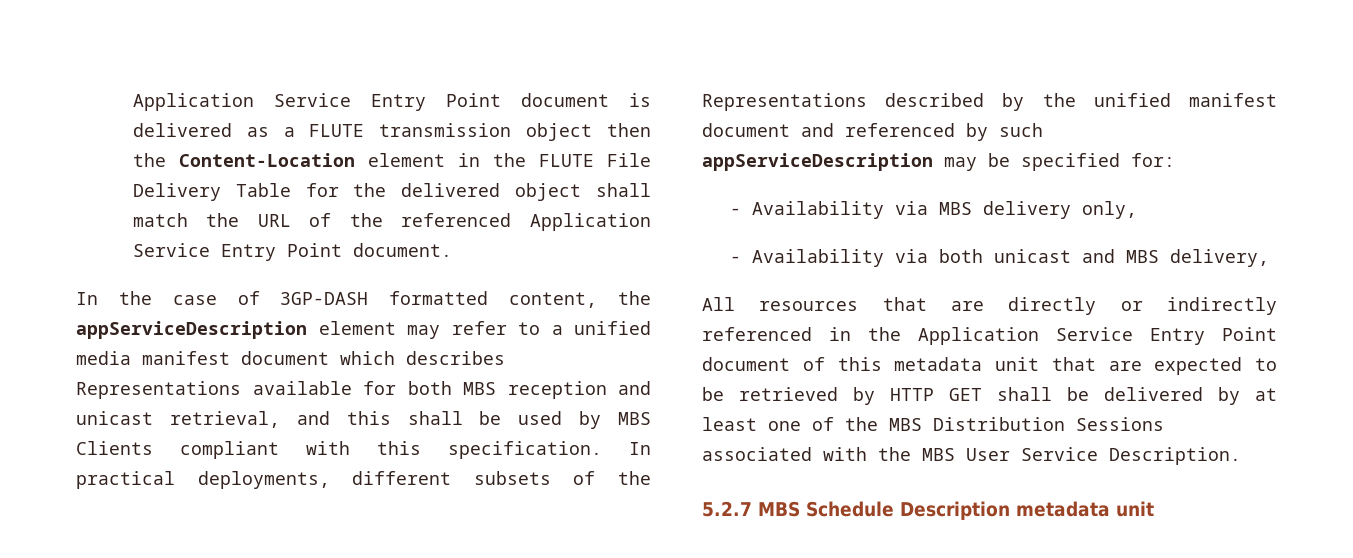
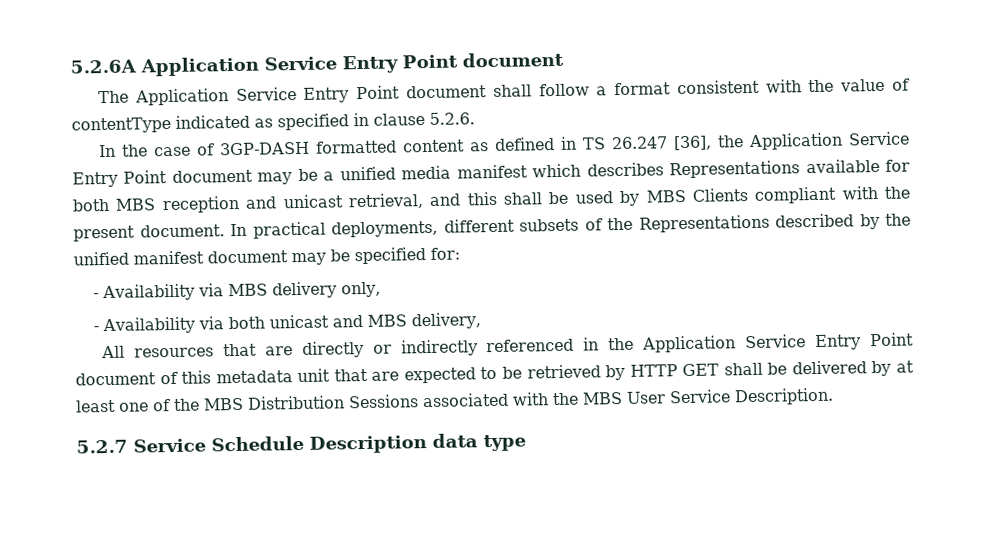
[132,93,651,111] [132,123,651,141] [132,153,651,167] [132,183,651,201] [132,213,651,231] [132,243,452,261] Application Service Entry Point document is delivered as a FLUTE transmission object then the Content-Location element in the FLUTE File Delivery Table for the delivered object shall match the URL of the referenced Application Service Entry Point document. -> [70,51,564,77] [98,78,911,106] [71,112,475,134] 5.2.6A Application Service Entry Point document // The Application Service Entry Point document shall follow a format consistent with the value of contentType indicated as specified in clause 5.2.6.
[509,291,651,308] [76,321,540,339] content, the appServiceDescription element may refer to -> [402,131,910,153] [72,168,318,188] content as defined in TS 26.247 [36], the Application Service Entry Point document may be
[241,351,329,365] document -> (528, 171) none
[377,441,602,459] this specification. -> [884,186,910,199] [73,224,225,242] the present document.
[801,123,1043,141] [702,153,933,171] and referenced by such appServiceDescription -> (288, 257) none
[758,501,800,517] MBS -> [133,438,206,453] Service
[1016,501,1154,517] metadata unit -> [432,433,526,452] data type

